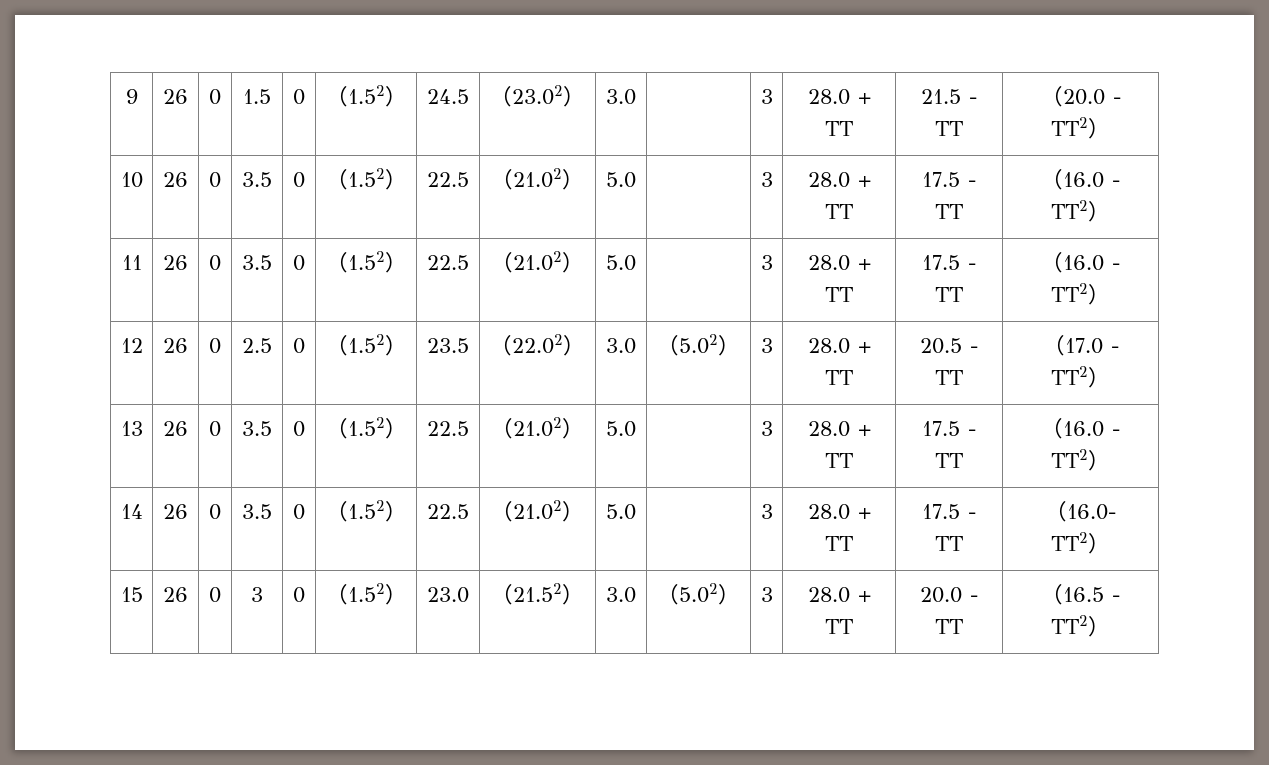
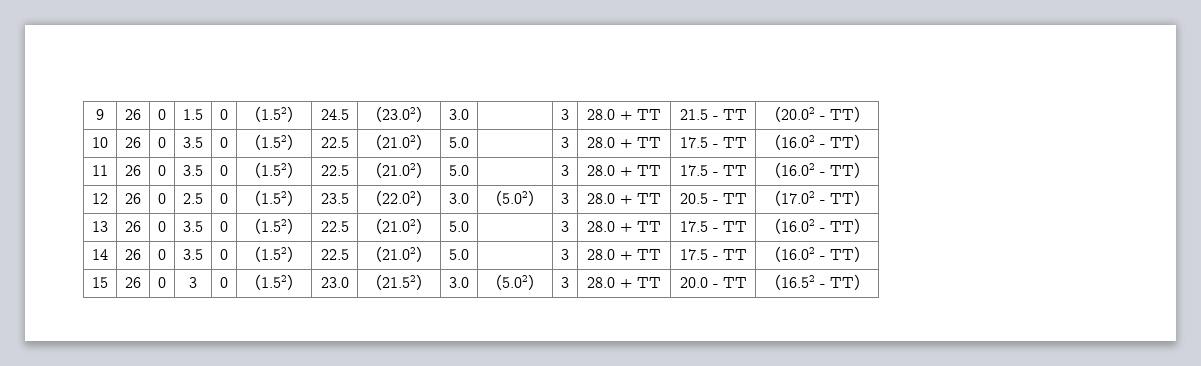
[1062,89,1121,105] [1051,117,1088,136] 20.0 - TT2 -> [780,107,854,120] 20.02 - TT
[1063,172,1120,188] [1051,200,1088,219] 16.0 - TT2 -> [780,135,854,148] 16.02 - TT
[1063,255,1120,271] [1051,283,1088,302] 16.0 - TT2 -> [780,163,854,176] 16.02 - TT
[1064,338,1119,354] [1051,366,1088,385] 17.0 - TT2 -> [780,191,854,204] 17.02 - TT
[1063,421,1120,437] [1051,449,1088,468] 16.0 - TT2 -> [780,219,854,232] 16.02 - TT
[1067,504,1116,520] [1051,532,1088,551] 16.0- TT2 -> [780,247,854,260] 16.02 - TT
[1063,587,1120,602] [1051,615,1088,634] 16.5 - TT2 -> [780,275,854,288] 16.52 - TT

